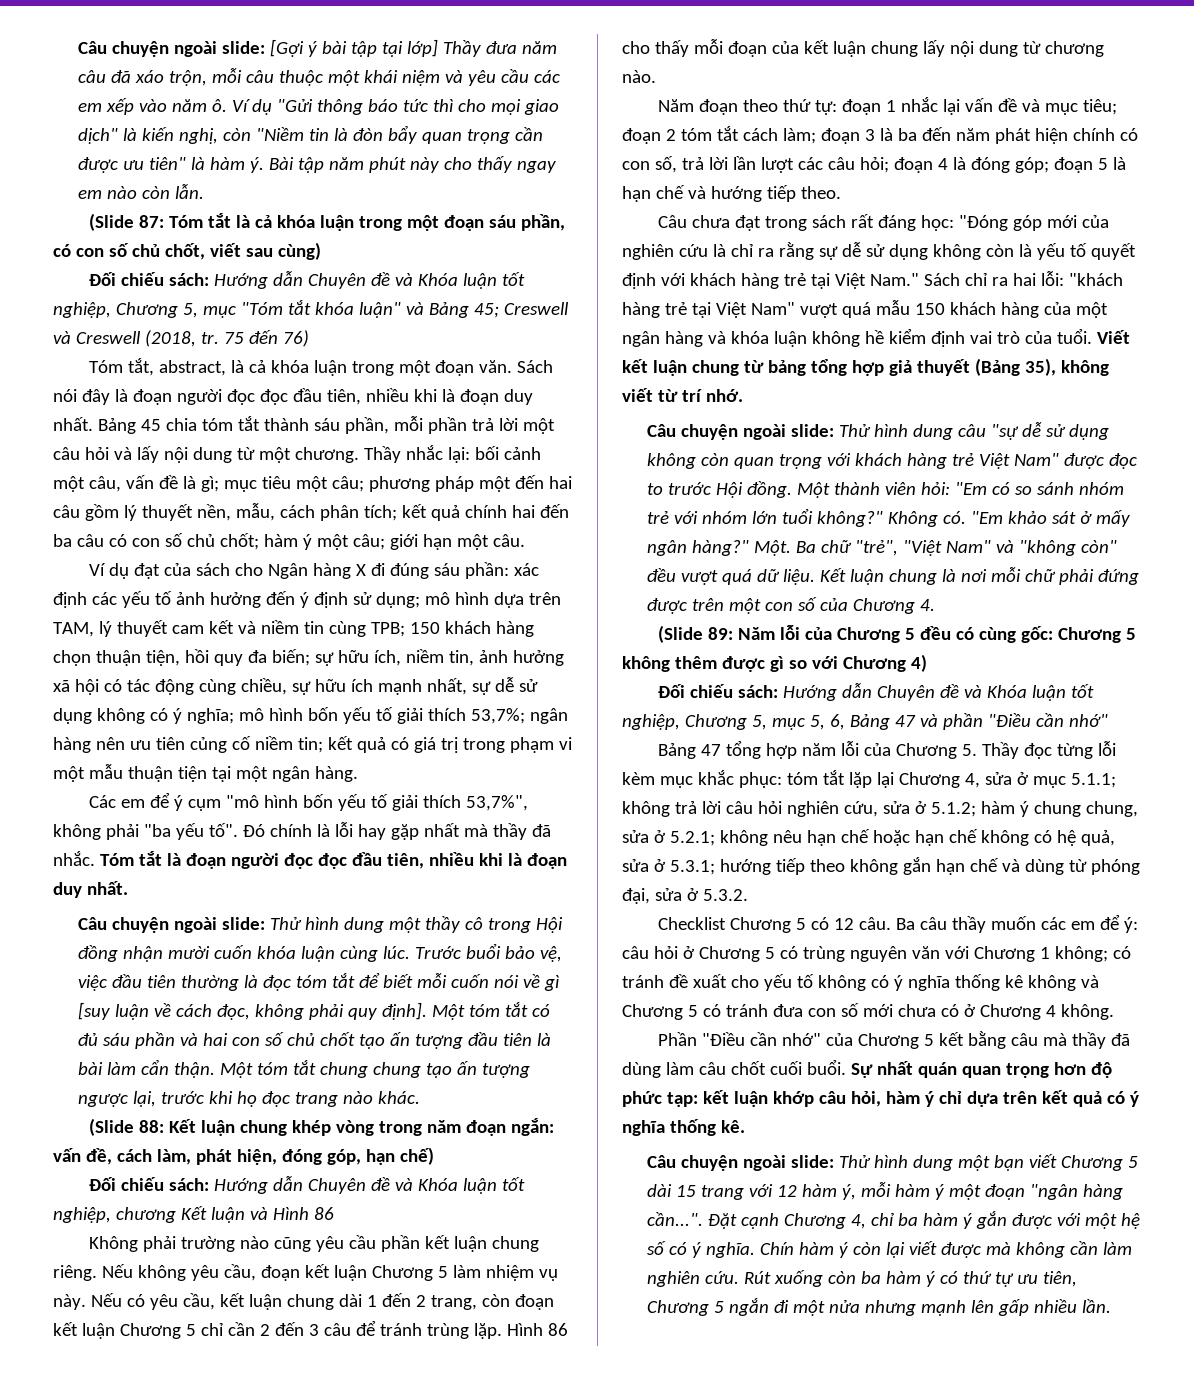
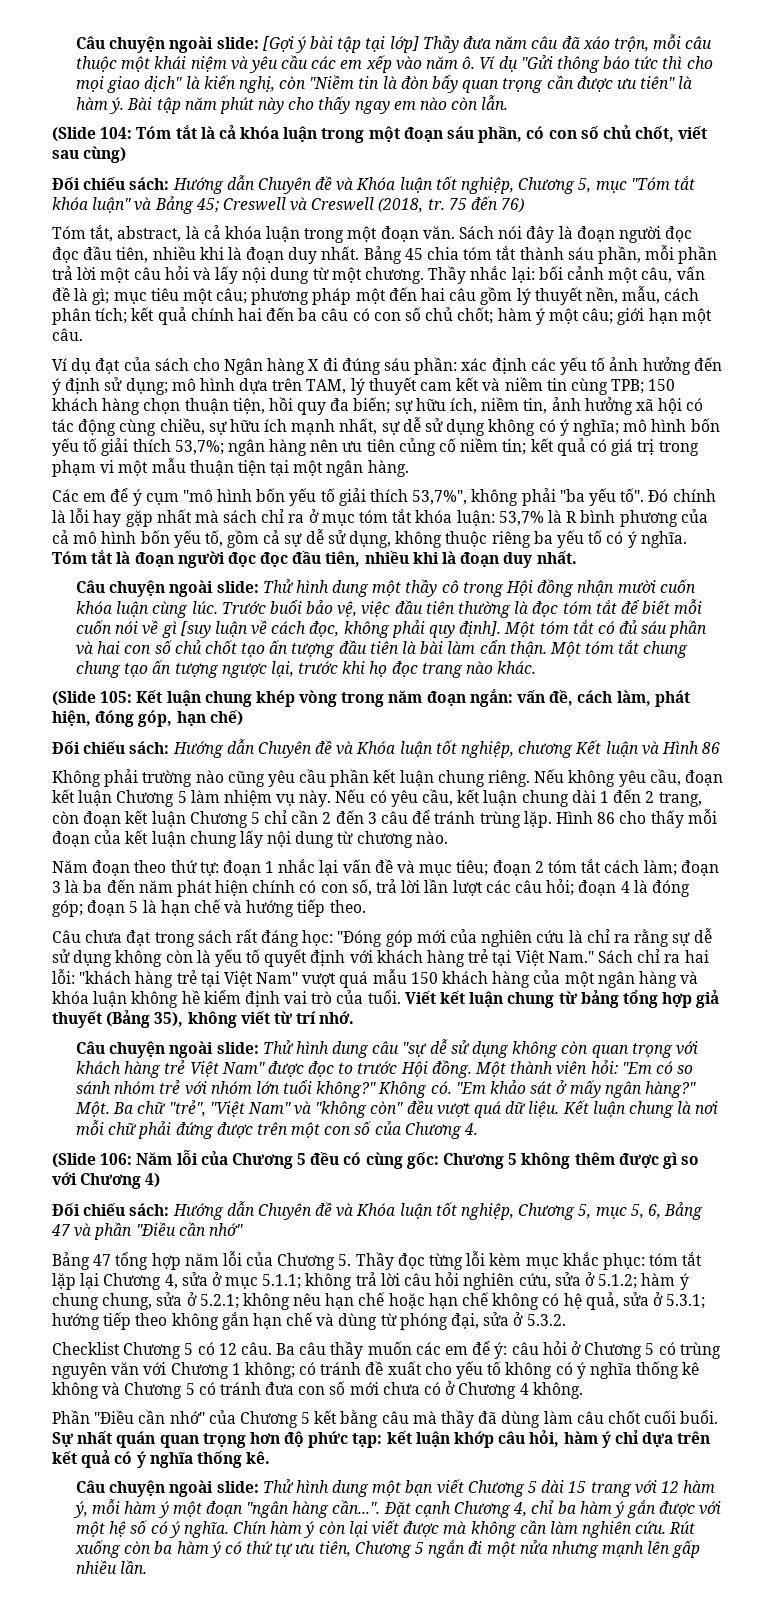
[139,215,165,228] 87: -> [100,127,133,139] 104:
[492,823,551,840] [53,851,95,866] thầy đã nhắc. -> [223,509,708,527] [52,529,687,548] sách chỉ ra ở mục tóm tắt khóa luận: 53,7% là R bình phương của cả mô hình bốn yếu tố, gồm cả sự dễ sử dụng, không thuộc riêng ba yếu tố có ý nghĩa.
[139,1120,165,1133] 88: -> [100,691,133,703] 105:
[708,627,734,640] 89: -> [100,1153,133,1165] 106:

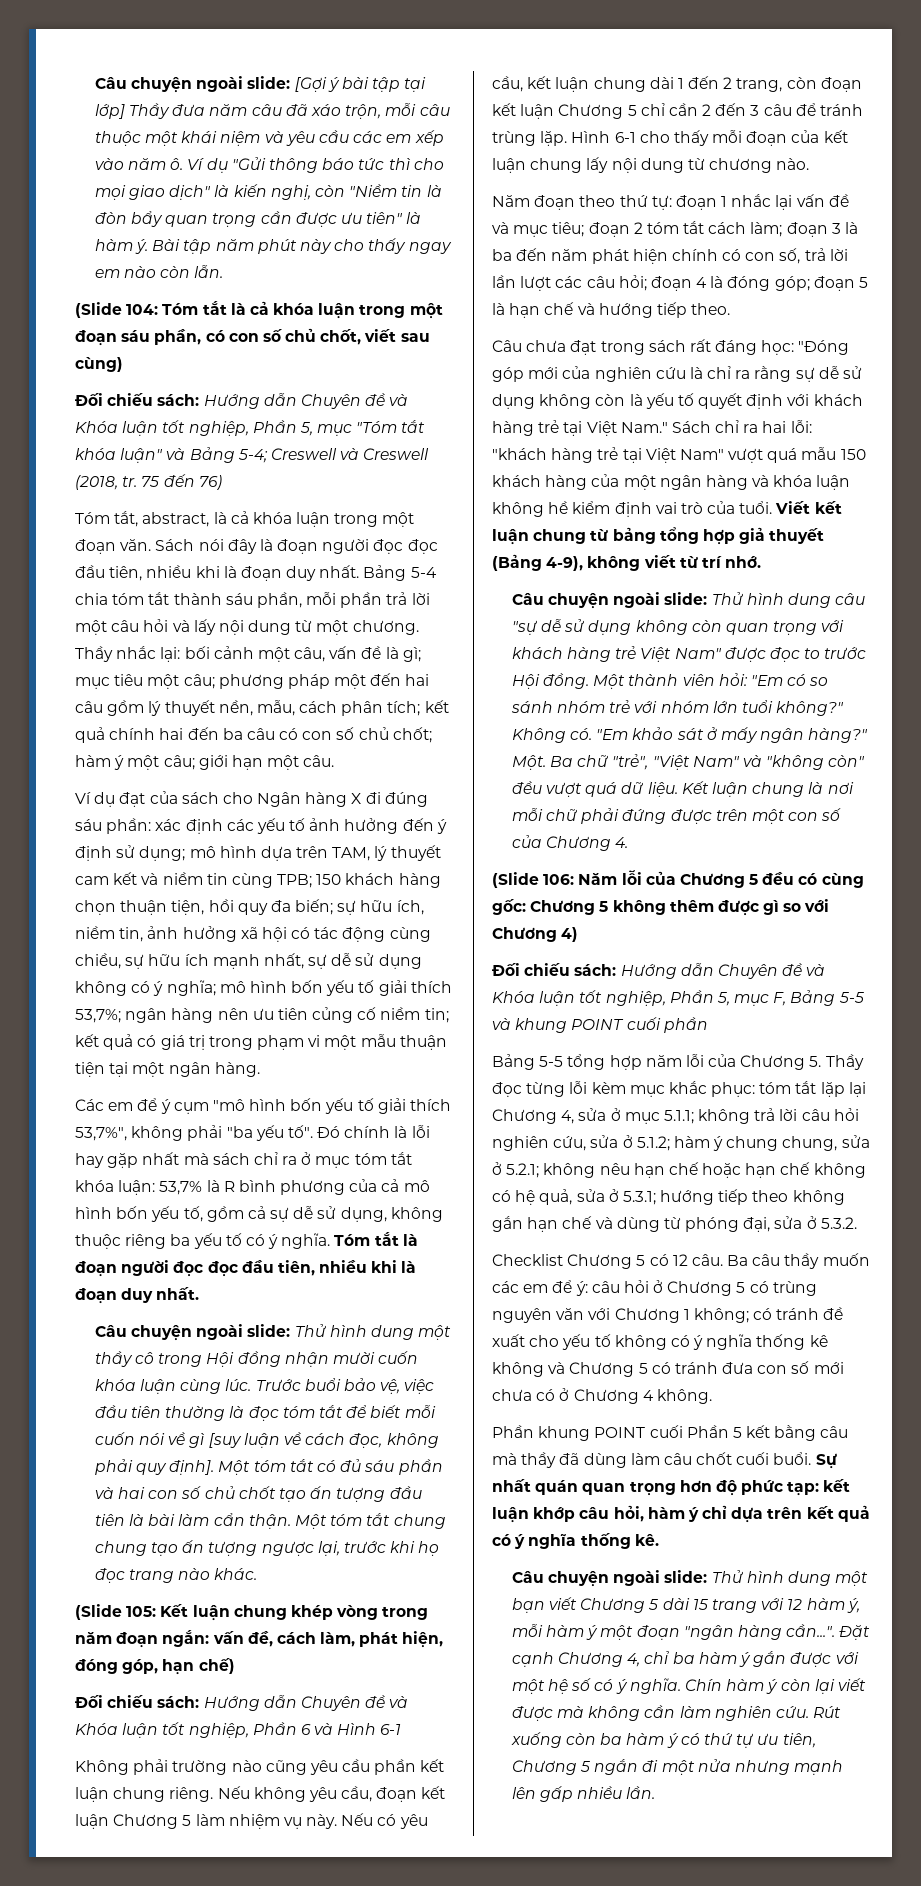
[518,177,576,194] Chương -> [252,420,297,433] Phần
[195,198,219,213] 45; -> [237,449,268,463] 5-4;
[404,248,423,260] 45 -> [410,567,437,578] 5-4
[518,740,639,758] chương Kết luận -> [252,1722,311,1735] Phần 6
[702,742,721,754] 86 -> [380,1724,402,1735] 6-1
[597,812,616,824] 86 -> [614,132,636,143] 6-1
[154,1012,184,1027] 35), -> [546,556,584,571] 4-9),
[518,1202,704,1220] [51,1222,243,1240] [52,1252,112,1270] Chương 5, mục 5, 6, Bảng 47 và phần "Điều cần nhớ" // Bảng 47 -> [669,990,864,1006] [492,1017,708,1033] [492,1054,564,1070] Phần 5, mục F, Bảng 5-5 và khung POINT cuối phần // Bảng 5-5
[94,1410,298,1428] "Điều cần nhớ" của Chương -> [538,1425,729,1441] khung POINT cuối Phần

